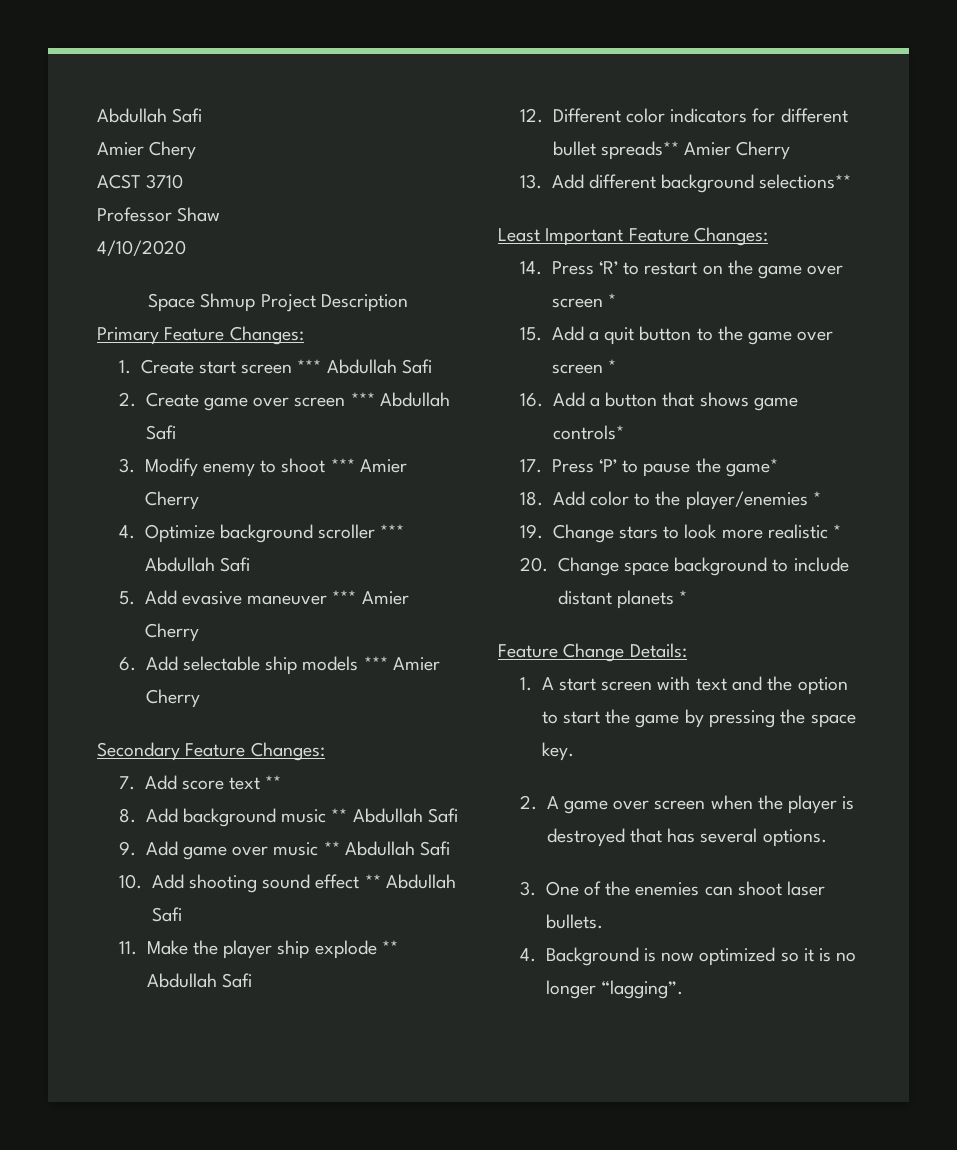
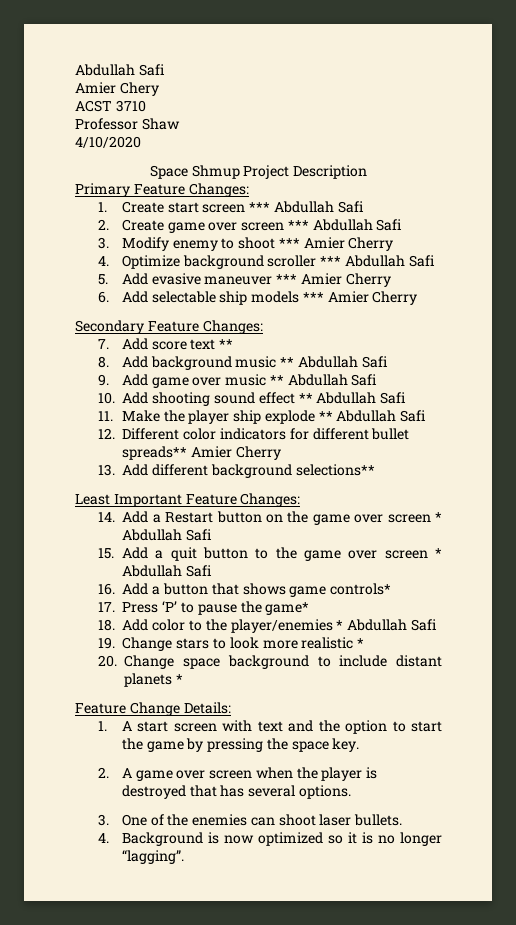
[551,261,698,275] Press ‘R’ to restart -> [122,511,262,523] Add a Restart button
(616, 300) none -> [122,529,213,541] Abdullah Safi
(616, 366) none -> [121,565,212,577] Abdullah Safi
(821, 498) none -> [347,619,437,631] Abdullah Safi

